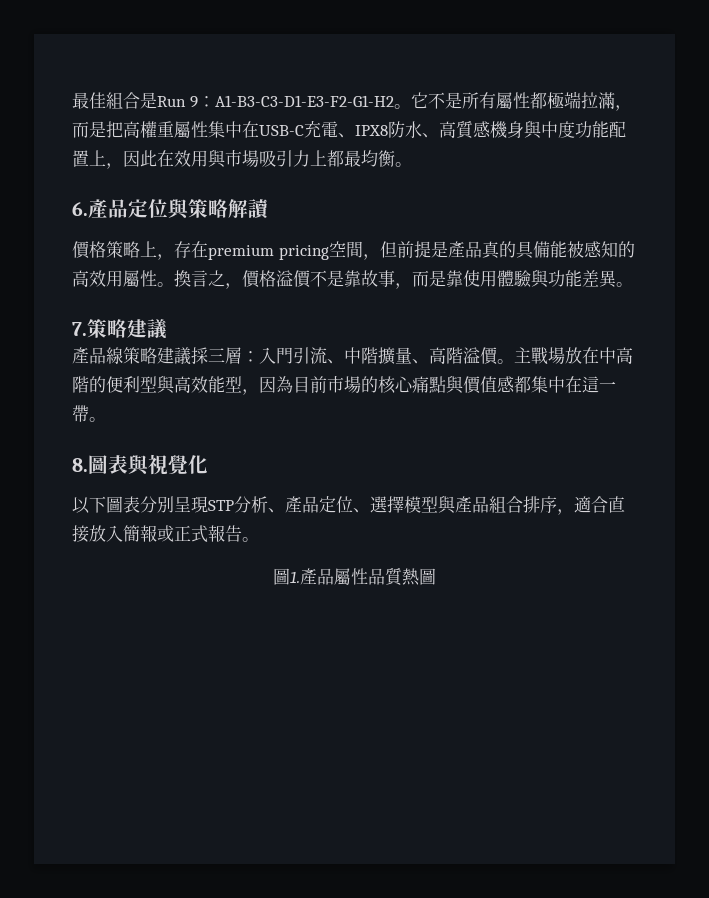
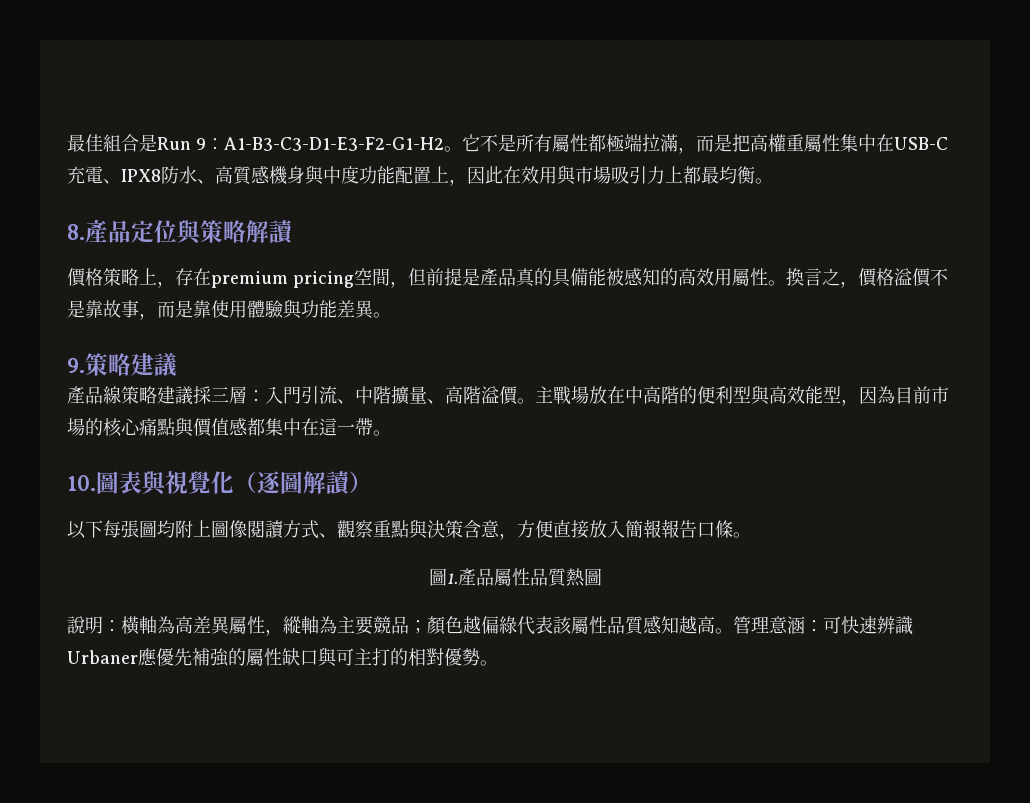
[72,202,88,216] 6. -> [67,224,85,240] 8.
[72,322,87,336] 7. -> [67,357,85,373] 9.
[72,458,88,472] 8. -> [67,475,96,491] 10.
[72,496,608,515] // 以下圖表分別呈現STP分析、產品定位、選擇模型與產品組合排序，適合 -> [234,471,372,495] [67,519,553,540] （逐圖解讀） // 以下每張圖均附上圖像閱讀方式、觀察重點與決策含意，方便
[157,525,242,543] 或正式報告 -> [661,519,733,538] 報告口條
(436, 576) none -> [67,616,913,636] [67,647,498,667] // 說明：橫軸為高差異屬性，縱軸為主要競品；顏色越偏綠代表該屬性品質感知越高。管理意涵：可快速辨識Urbaner應優先補強的屬性缺口與可主打的相對優勢。

